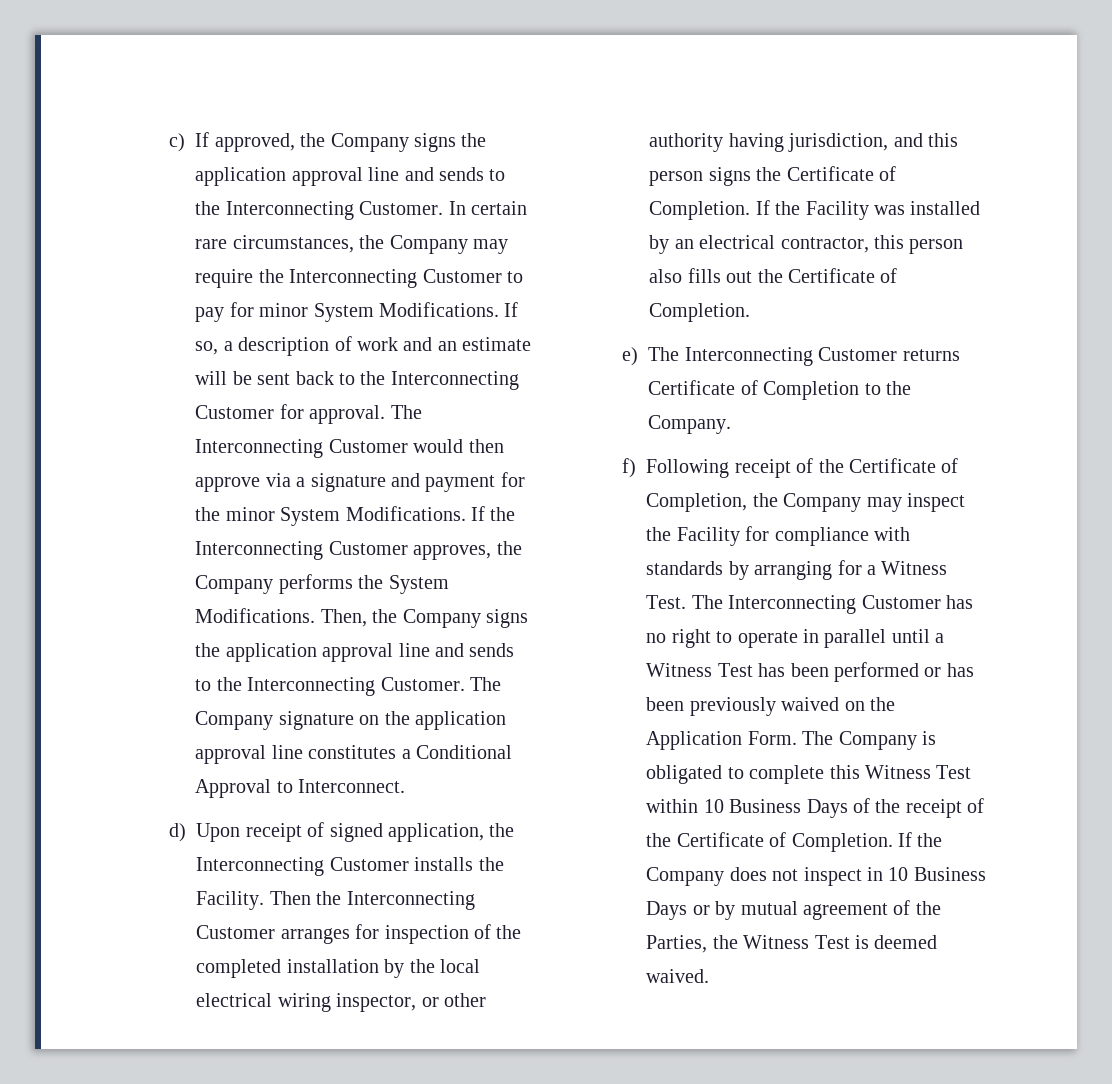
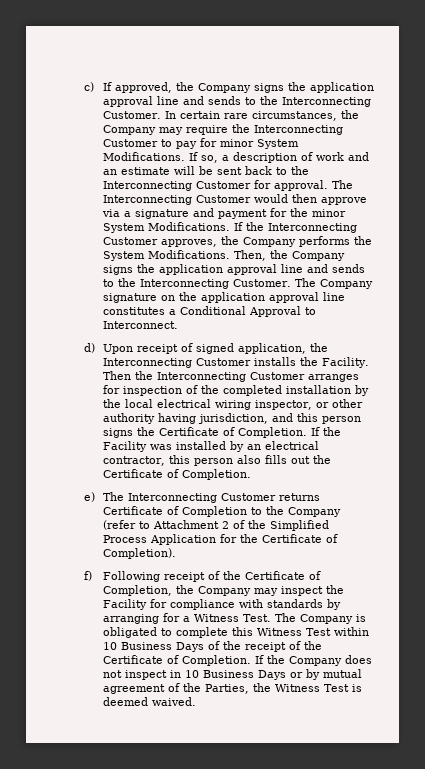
[648,415,732,434] Company. -> [288,507,342,517] [103,520,330,531] [103,534,339,545] [103,548,177,559] Company (refer to Attachment 2 of the Simplified Process Application for the Certificate of Completion).
[728,595,973,614] [646,629,945,648] [646,662,974,682] [646,697,895,716] [646,731,834,750] Interconnecting Customer has no right to operate in parallel until a Witness Test has been performed or has been previously waived on the Application Form. The -> (297, 617) none

